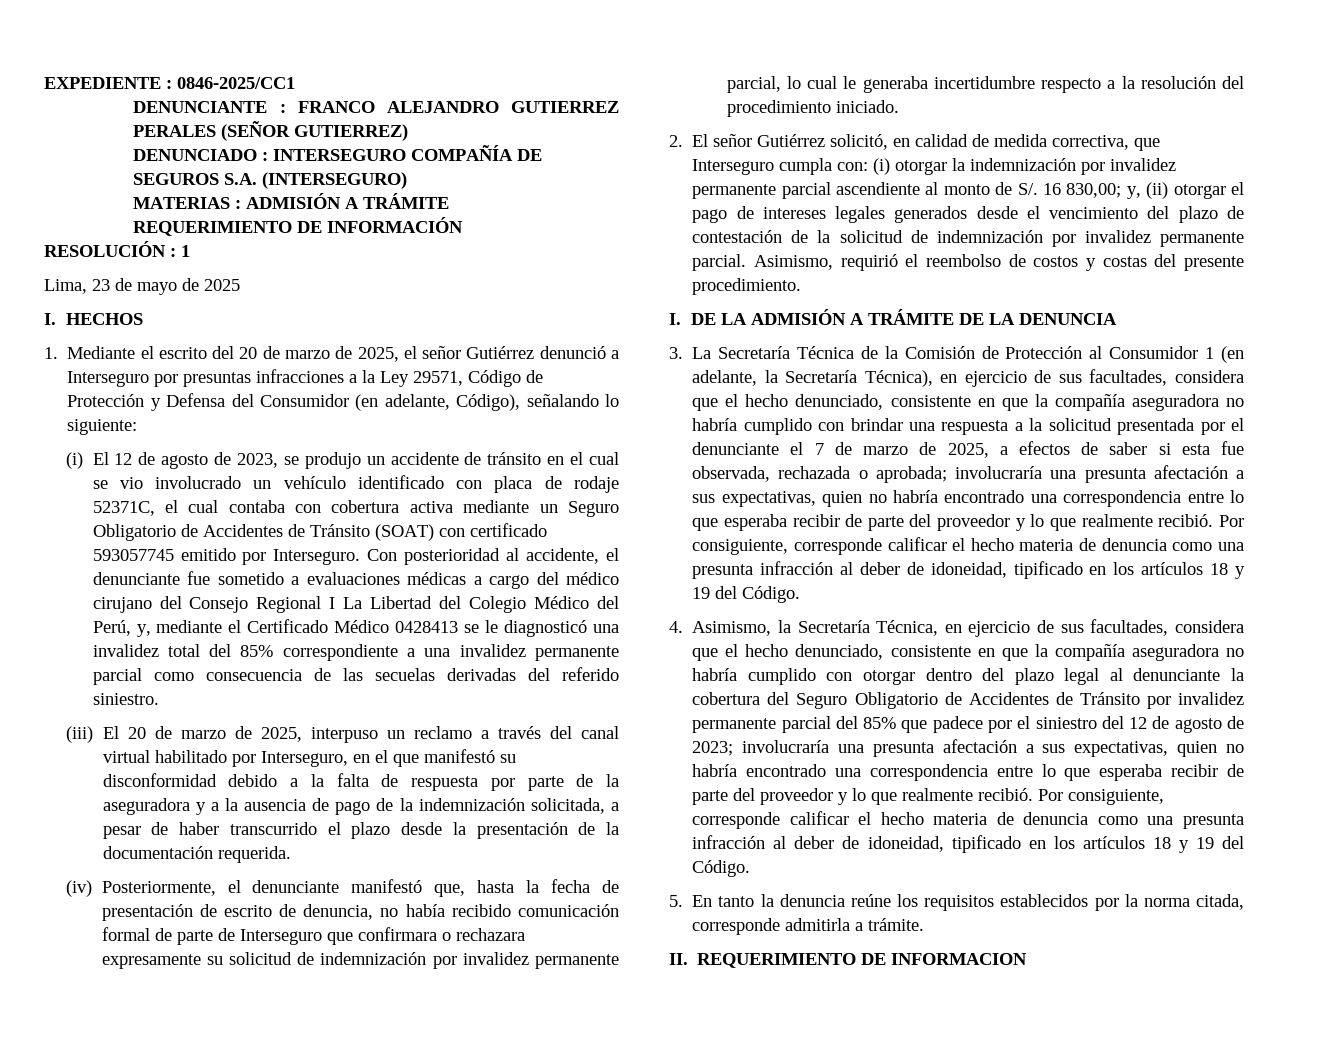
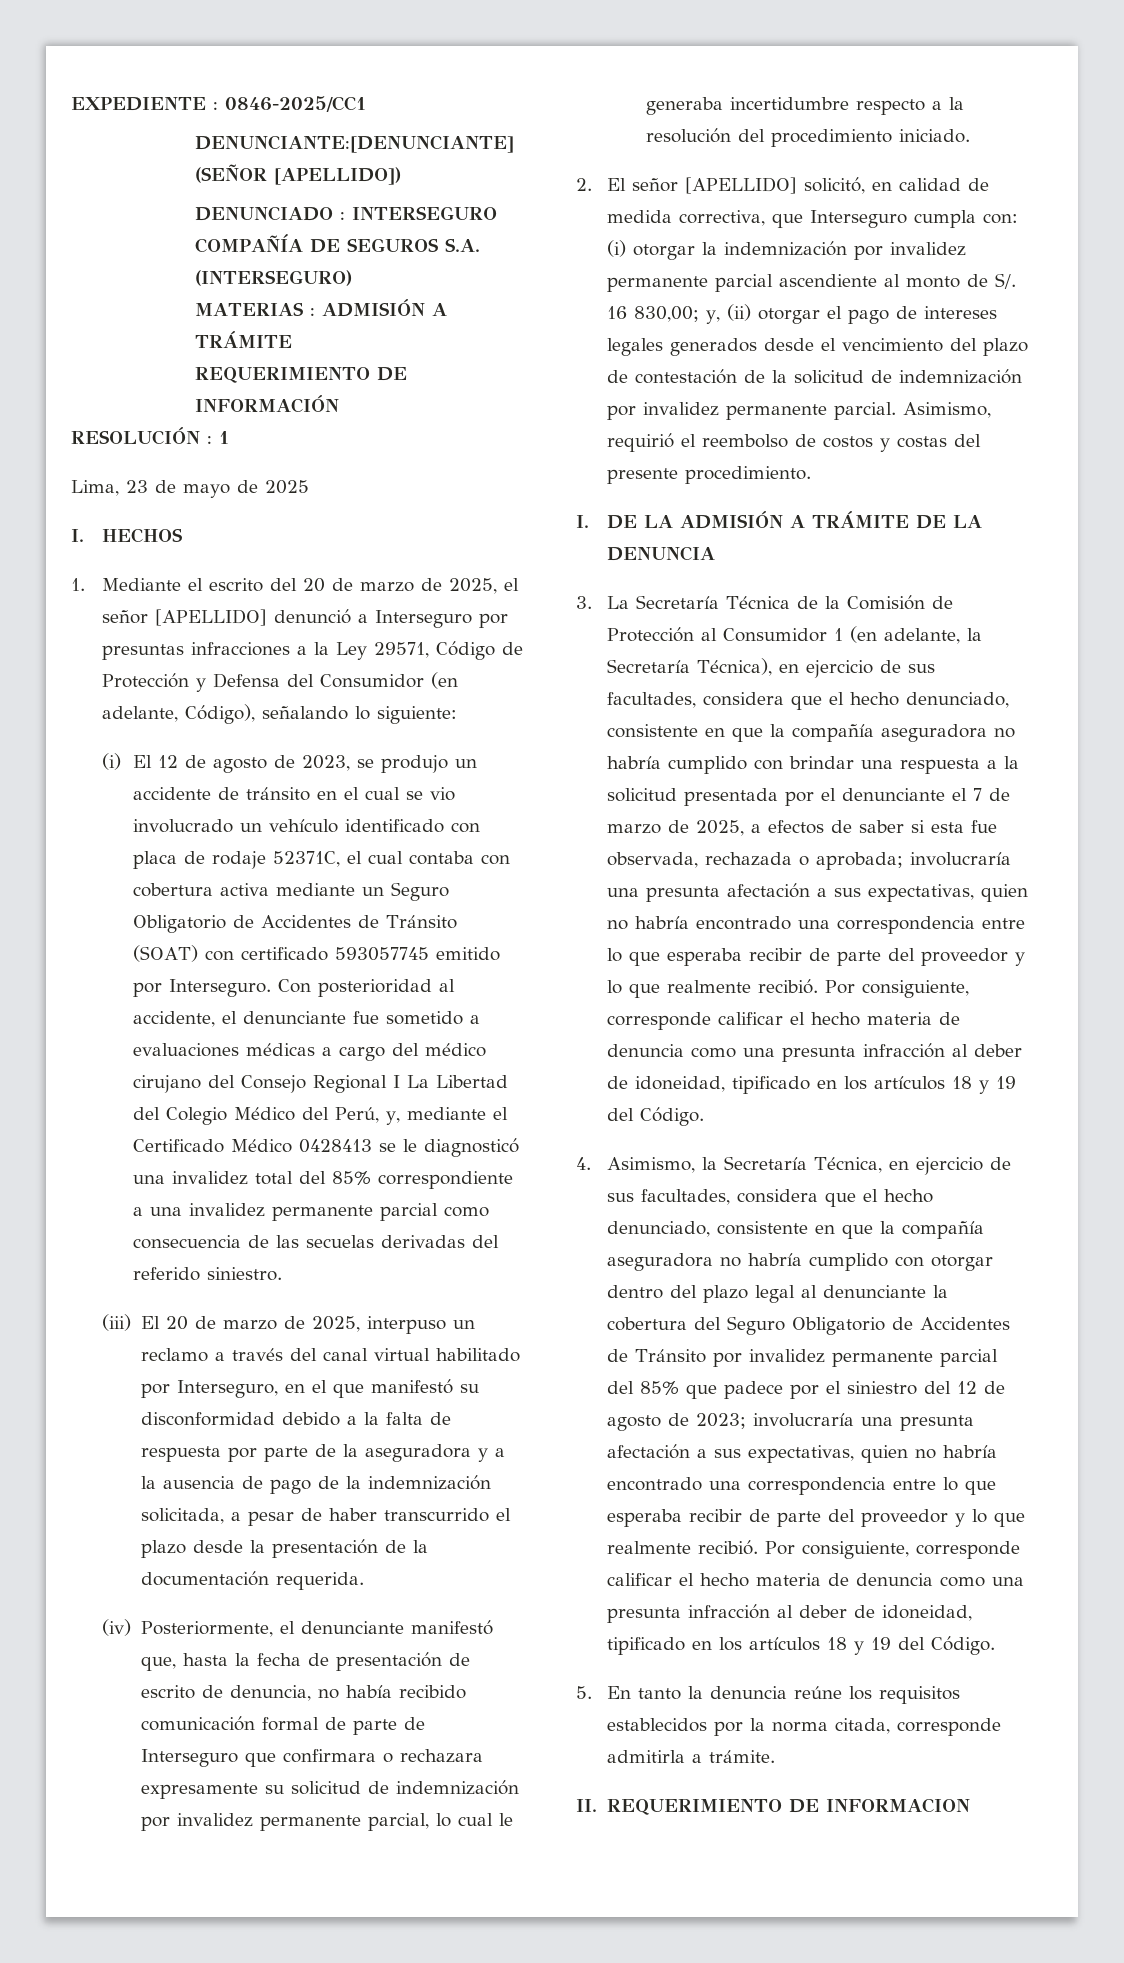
[133,101,619,113] [133,121,409,141] DENUNCIANTE : FRANCO ALEJANDRO GUTIERREZ PERALES (SEÑOR GUTIERREZ) -> [195,135,515,153] [195,164,402,185] DENUNCIANTE:[DENUNCIANTE] (SEÑOR [APELLIDO])
[466,346,535,359] Gutiérrez -> [155,609,268,626] [APELLIDO]
[757,134,826,147] Gutiérrez -> [685,177,798,194] [APELLIDO]

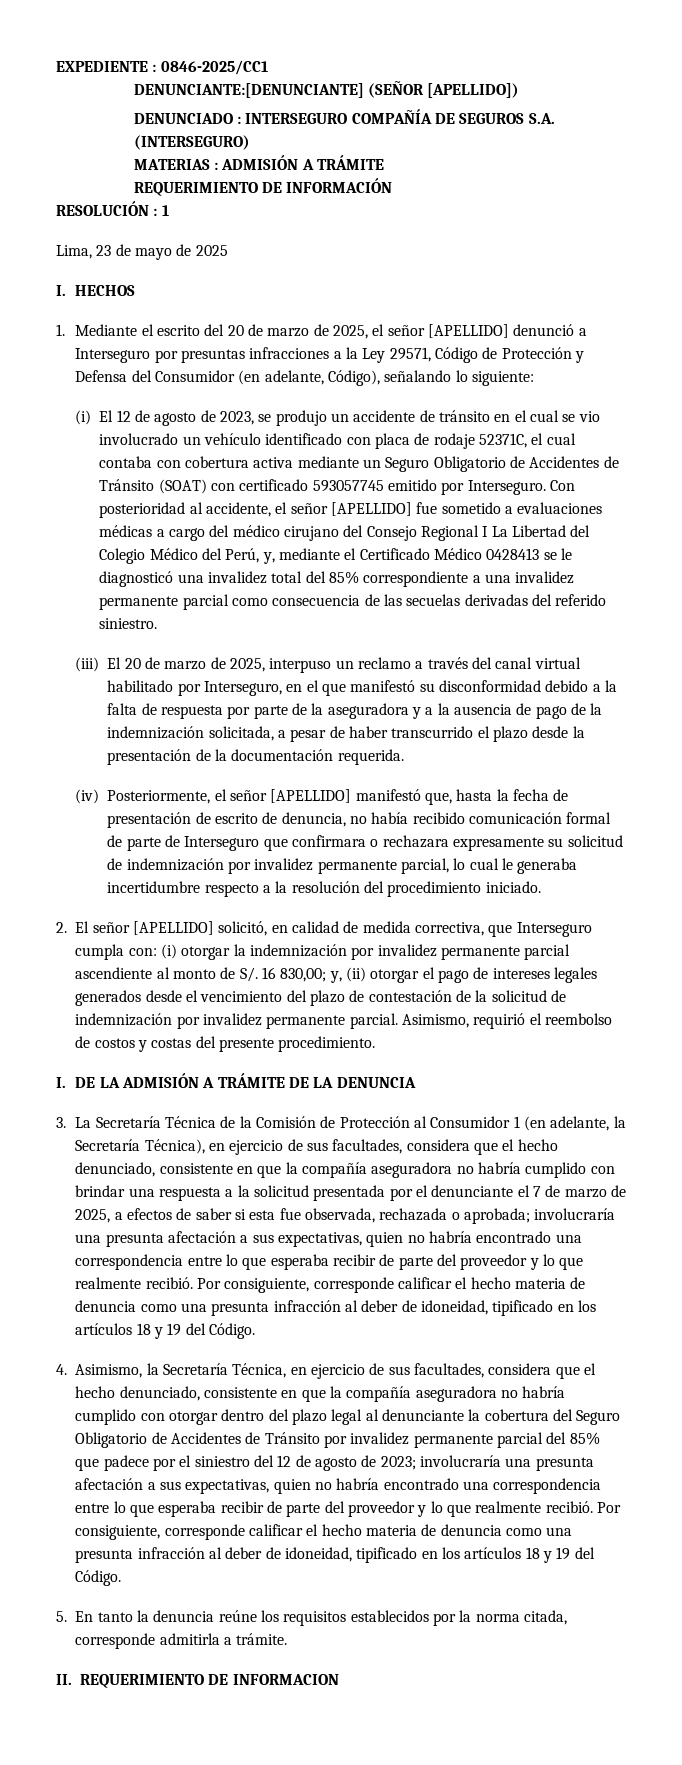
[243,1011,347,1024] denunciante -> [290,502,413,516] señor [APELLIDO]
[300,1621,404,1634] denunciante -> [230,789,352,803] señor [APELLIDO]

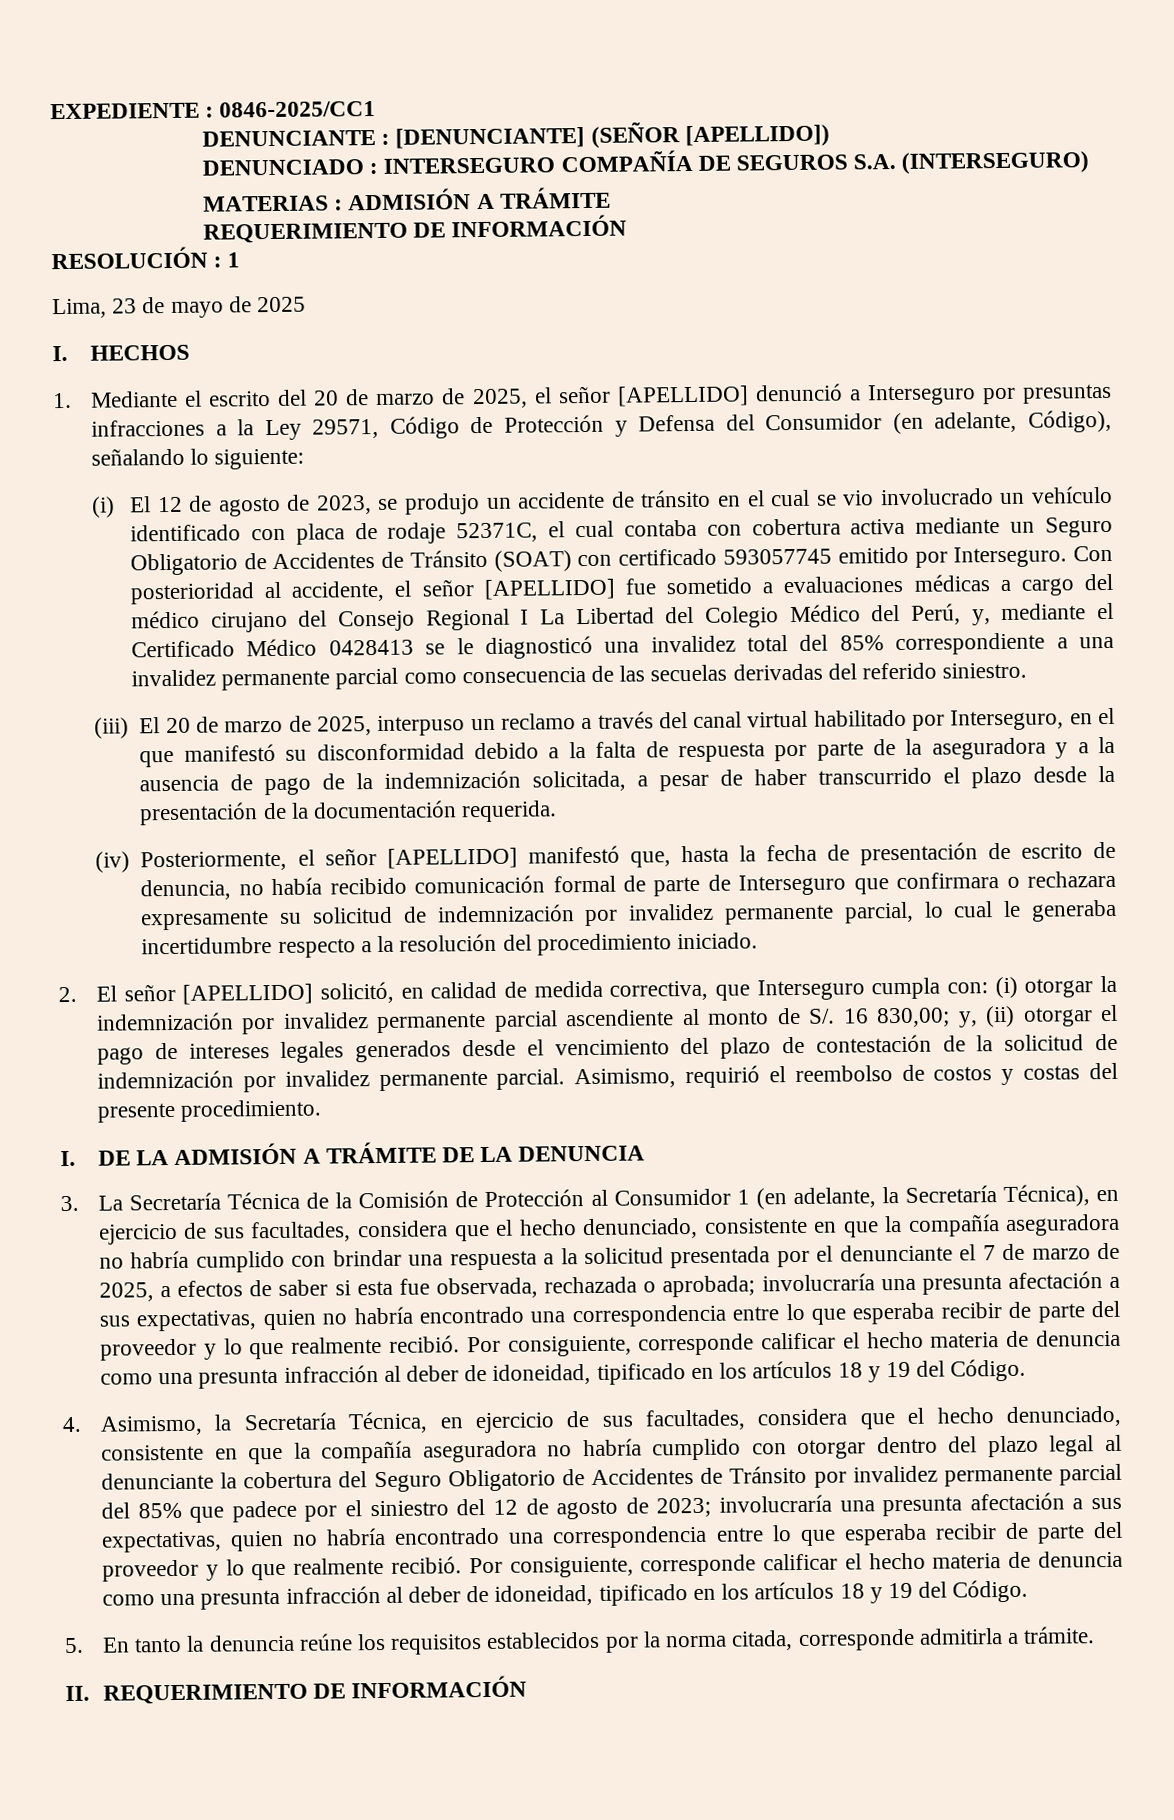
[133,83,364,98] DENUNCIANTE:[DENUNCIANTE] -> [201,126,586,149] DENUNCIANTE : [DENUNCIANTE]
[232,1674,339,1685] INFORMACION -> [351,1675,528,1699] INFORMACIÓN

